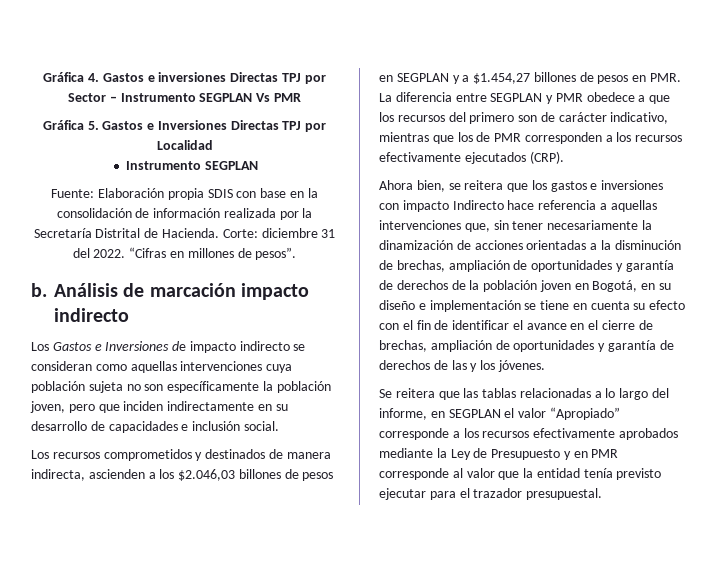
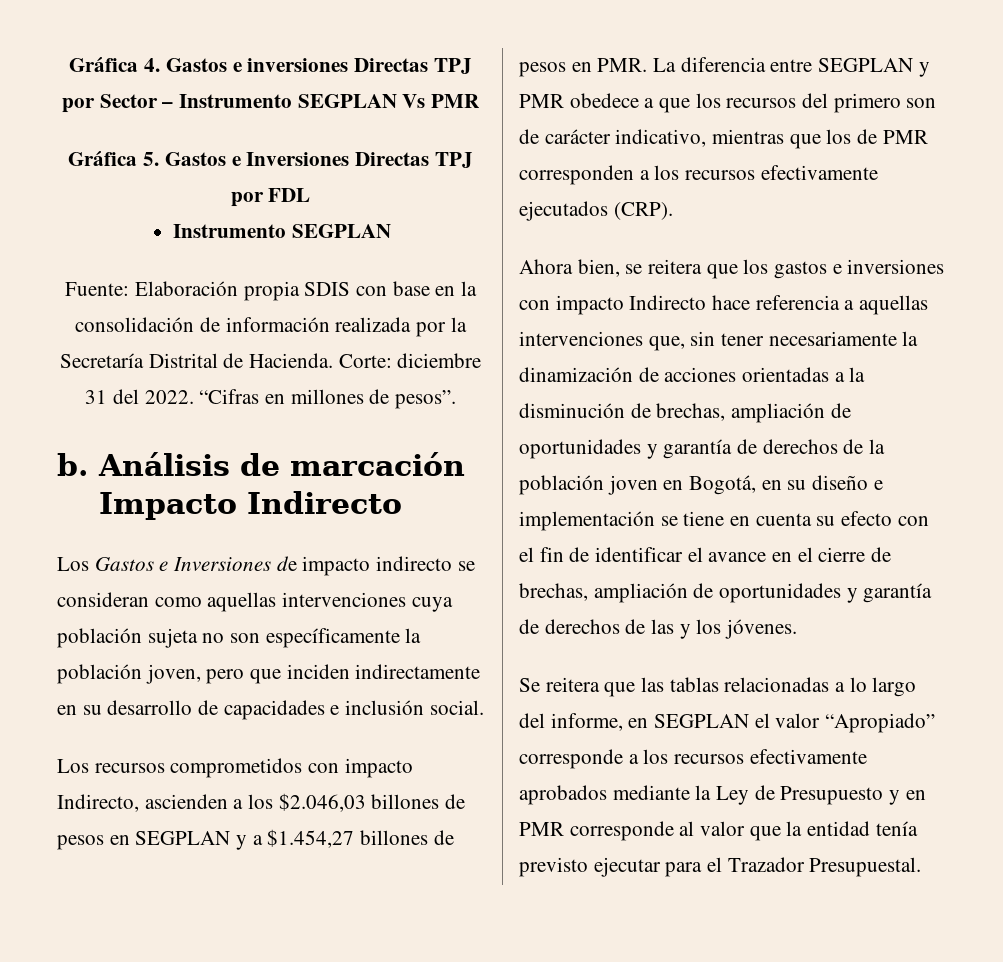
[156,140,213,150] Localidad -> [268,188,311,202] FDL
[240,283,309,300] [54,308,129,322] impacto indirecto -> [98,491,402,520] Impacto Indirecto
[195,449,331,461] [31,469,85,481] y destinados de manera indirecta, -> [308,758,413,778] [57,794,139,812] con impacto Indirecto,
[473,488,603,500] trazador presupuestal. -> [727,857,922,877] Trazador Presupuestal.

